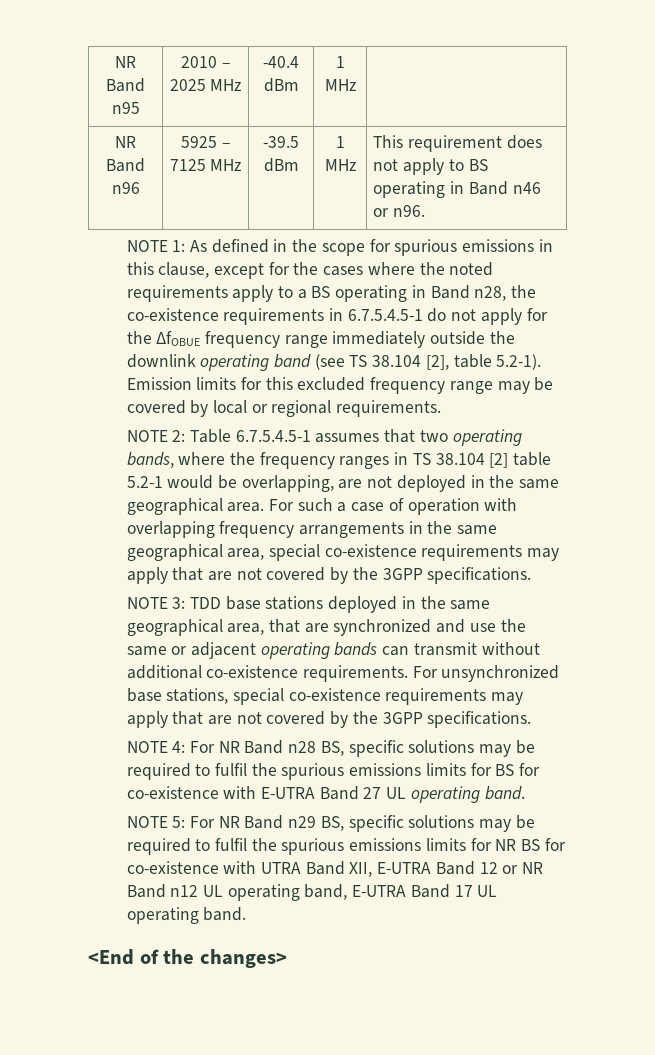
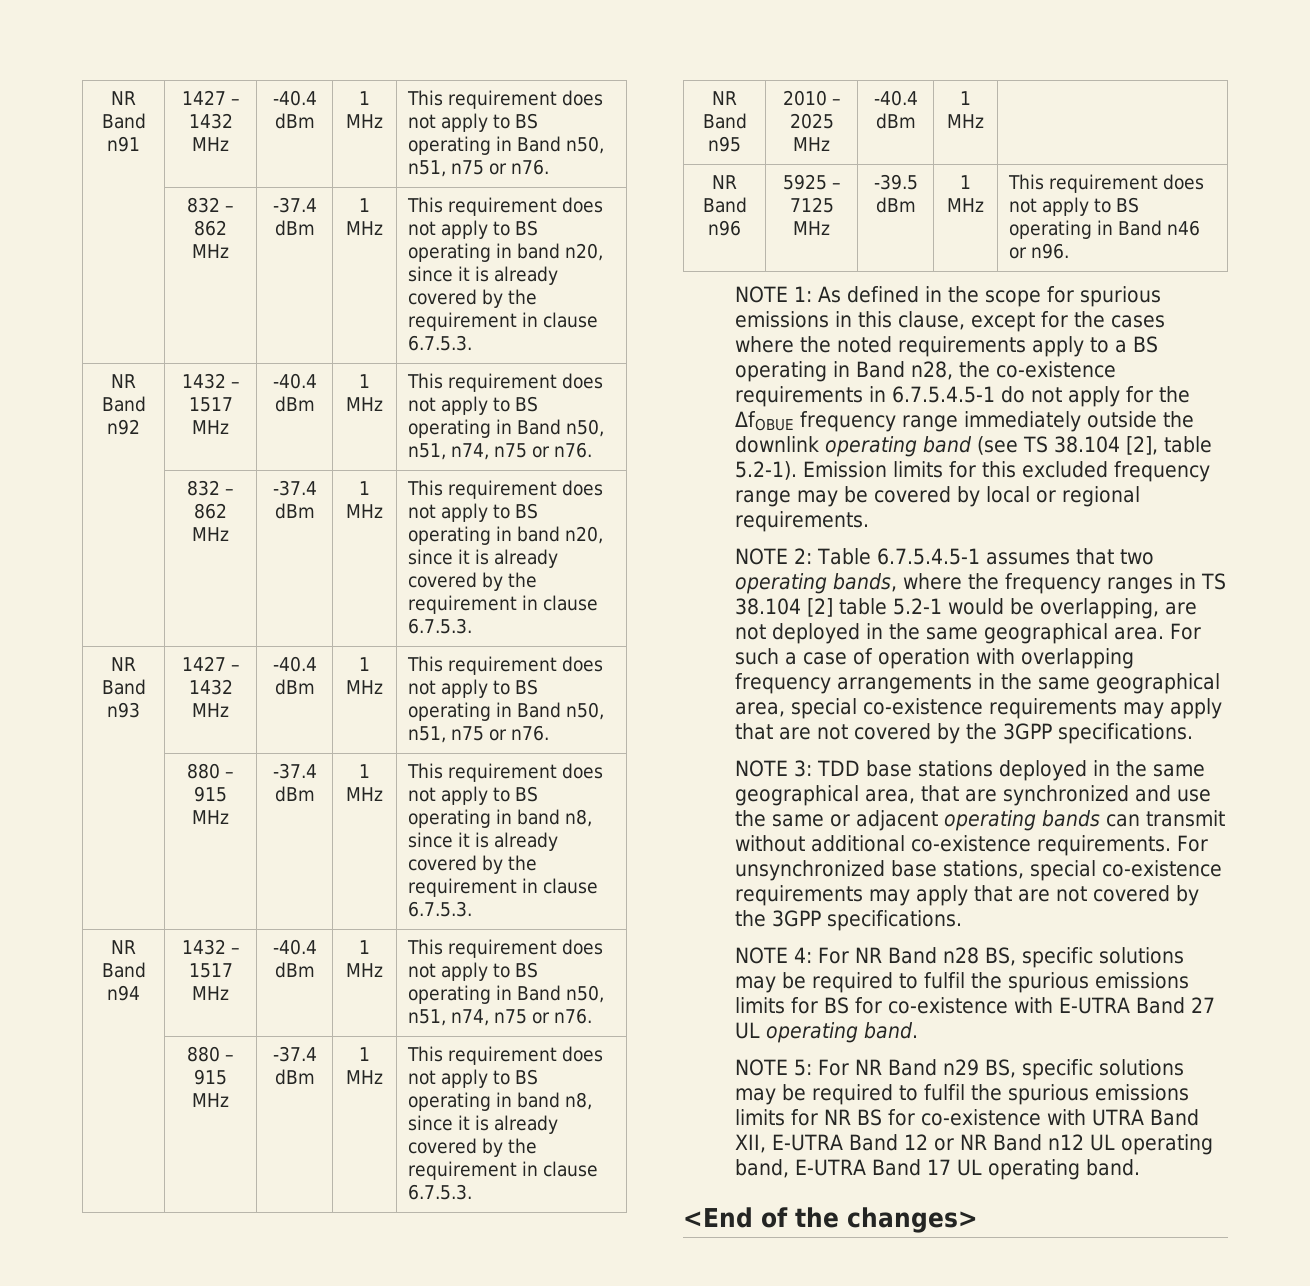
[115,56,136,68] [106,78,145,92] NR Band -> [111,91,136,105] [101,113,146,129] [107,136,140,152] [181,90,240,105] [188,113,233,129] [192,137,229,151] [272,90,317,106] [274,113,315,129] [359,91,370,105] [346,114,383,128] [406,90,603,109] [407,113,538,132] [407,136,604,155] [407,159,549,177] [187,197,234,213] [194,220,227,236] [192,244,229,258] [272,197,317,213] [274,220,315,236] [359,198,370,212] [346,221,383,235] [406,197,603,216] [407,220,538,239] [407,243,603,262] [407,266,558,285] [407,289,537,308] [407,312,598,331] [407,335,472,351] [111,374,136,388] [101,396,146,412] [107,419,140,435] [181,373,240,389] [188,397,233,412] [192,420,229,434] [272,373,317,389] [274,396,315,412] [359,374,370,388] [346,397,383,411] [406,373,603,392] [407,396,538,415] [407,419,604,438] [407,442,592,460] [187,480,234,496] [194,503,227,519] [192,527,229,541] [272,480,317,496] [274,503,315,519] [359,481,370,495] [346,504,383,518] [406,480,603,499] [407,503,538,522] [407,526,603,545] [407,549,558,568] [407,572,537,591] [407,595,598,614] [407,618,472,634] [111,657,136,671] [101,679,146,695] [107,702,140,718] [181,656,240,671] [188,679,233,695] [192,703,229,717] [272,656,317,672] [274,679,315,695] [359,657,370,671] [346,680,383,694] [406,656,603,675] [407,679,538,698] [407,702,604,721] [407,725,549,743] [187,763,234,779] [194,786,227,802] [192,810,229,824] [272,763,317,779] [274,786,315,802] [359,764,370,778] [346,787,383,801] [406,763,603,782] [407,786,538,805] [407,809,592,828] [407,832,558,851] [407,855,537,874] [407,878,598,897] [407,901,472,917] [111,940,136,954] [101,962,146,978] [107,985,140,1001] [181,939,240,955] [188,963,233,978] [192,986,229,1000] [272,939,317,955] [274,962,315,978] [359,940,370,954] [346,963,383,977] [406,939,603,958] [407,962,538,981] [407,985,604,1004] [407,1008,592,1026] [187,1046,234,1062] [194,1069,227,1085] [192,1093,229,1107] [272,1046,317,1062] [274,1069,315,1085] [359,1047,370,1061] [346,1070,383,1084] [406,1046,603,1065] [407,1069,538,1088] [407,1092,592,1111] [407,1115,558,1134] [407,1138,537,1157] [407,1161,598,1180] [407,1184,472,1200] [712,91,737,105] [702,113,747,129] NR Band n91 | 1427 – 1432 MHz | -40.4 dBm | 1 MHz | This requirement does not apply to BS operating in Band n50, n51, n75 or n76. // | 832 – 862 MHz | -37.4 dBm | 1 MHz | This requirement does not apply to BS operating in band n20, since it is already covered by the requirement in clause 6.7.5.3. // NR Band n92 | 1432 – 1517 MHz | -40.4 dBm | 1 MHz | This requirement does not apply to BS operating in Band n50, n51, n74, n75 or n76. // | 832 – 862 MHz | -37.4 dBm | 1 MHz | This requirement does not apply to BS operating in band n20, since it is already covered by the requirement in clause 6.7.5.3. // NR Band n93 | 1427 – 1432 MHz | -40.4 dBm | 1 MHz | This requirement does not apply to BS operating in Band n50, n51, n75 or n76. // | 880 – 915 MHz | -37.4 dBm | 1 MHz | This requirement does not apply to BS operating in band n8, since it is already covered by the requirement in clause 6.7.5.3. // NR Band n94 | 1432 – 1517 MHz | -40.4 dBm | 1 MHz | This requirement does not apply to BS operating in Band n50, n51, n74, n75 or n76. // | 880 – 915 MHz | -37.4 dBm | 1 MHz | This requirement does not apply to BS operating in band n8, since it is already covered by the requirement in clause 6.7.5.3. // NR Band

